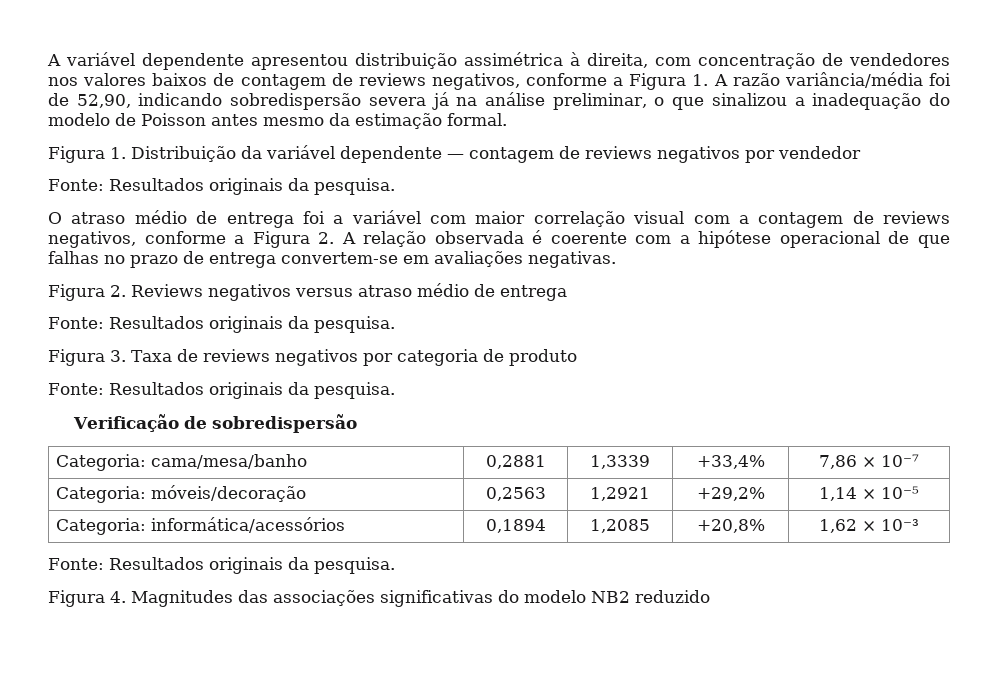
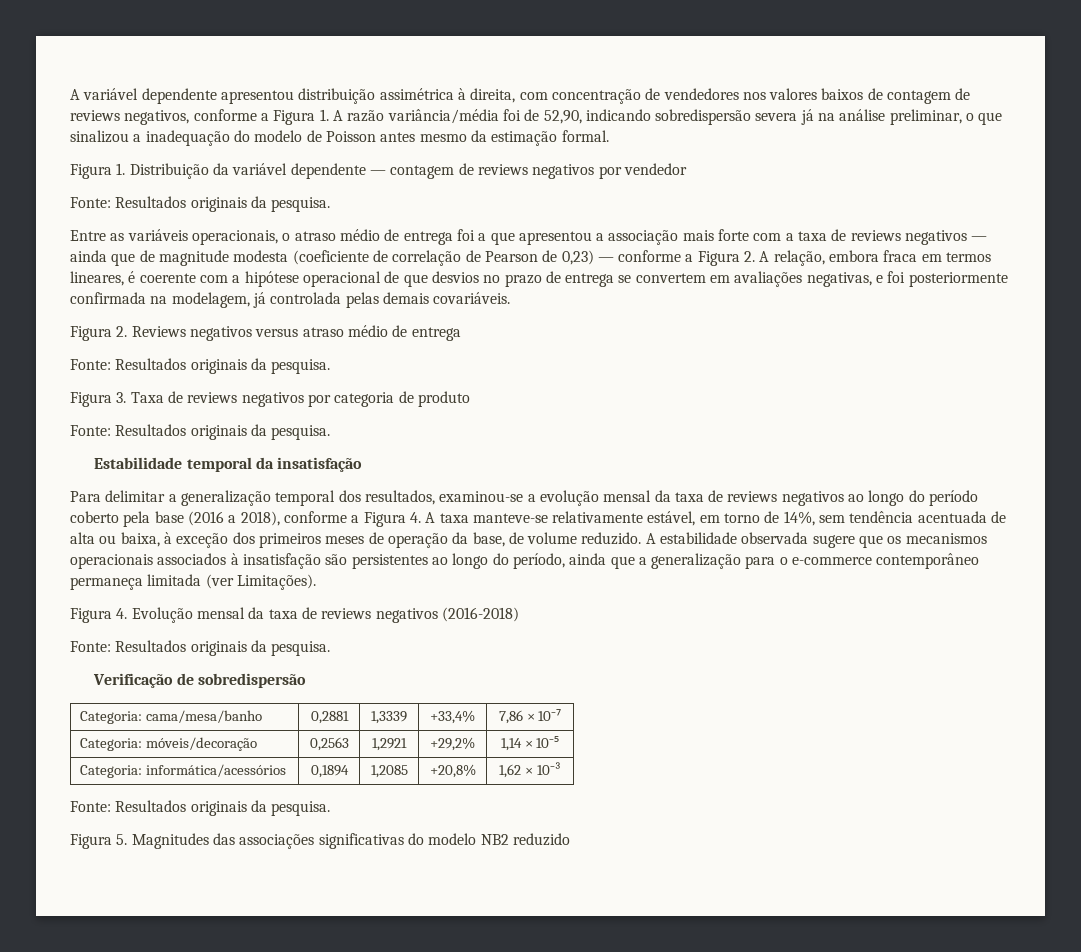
[48,212,62,224] O -> [70,229,291,245] Entre as variáveis operacionais, o
[351,210,950,228] [48,231,136,248] variável com maior correlação visual com a contagem de reviews negativos, -> [490,229,988,245] [70,250,614,266] que apresentou a associação mais forte com a taxa de reviews negativos — ainda que de magnitude modesta (coeficiente de correlação de Pearson de 0,23) —
[363,231,524,247] relação observada -> [773,250,992,266] [70,271,124,286] relação, embora fraca em termos lineares,
[48,251,99,264] falhas -> [431,271,479,283] desvios
[281,251,616,268] convertem-se em avaliações negativas. -> [618,271,1008,287] [70,292,511,308] se convertem em avaliações negativas, e foi posteriormente confirmada na modelagem, já controlada pelas demais covariáveis.
(395, 390) none -> [94,457,363,472] [70,490,979,506] [70,511,1007,527] [70,532,987,548] [70,553,980,569] [70,574,316,590] [70,607,519,623] [70,640,331,656] // Estabilidade temporal da insatisfação // Para delimitar a generalização temporal dos resultados, examinou-se a evolução mensal da taxa de reviews negativos ao longo do período coberto pela base (2016 a 2018), conforme a Figura 4. A taxa manteve-se relativamente estável, em torno de 14%, sem tendência acentuada de alta ou baixa, à exceção dos primeiros meses de operação da base, de volume reduzido. A estabilidade observada sugere que os mecanismos operacionais associados à insatisfação são persistentes ao longo do período, ainda que a generalização para o e-commerce contemporâneo permaneça limitada (ver Limitações). // Figura 4. Evolução mensal da taxa de reviews negativos (2016-2018) // Fonte: Resultados originais da pesquisa.
[110,591,126,603] 4. -> [116,834,128,845] 5.

